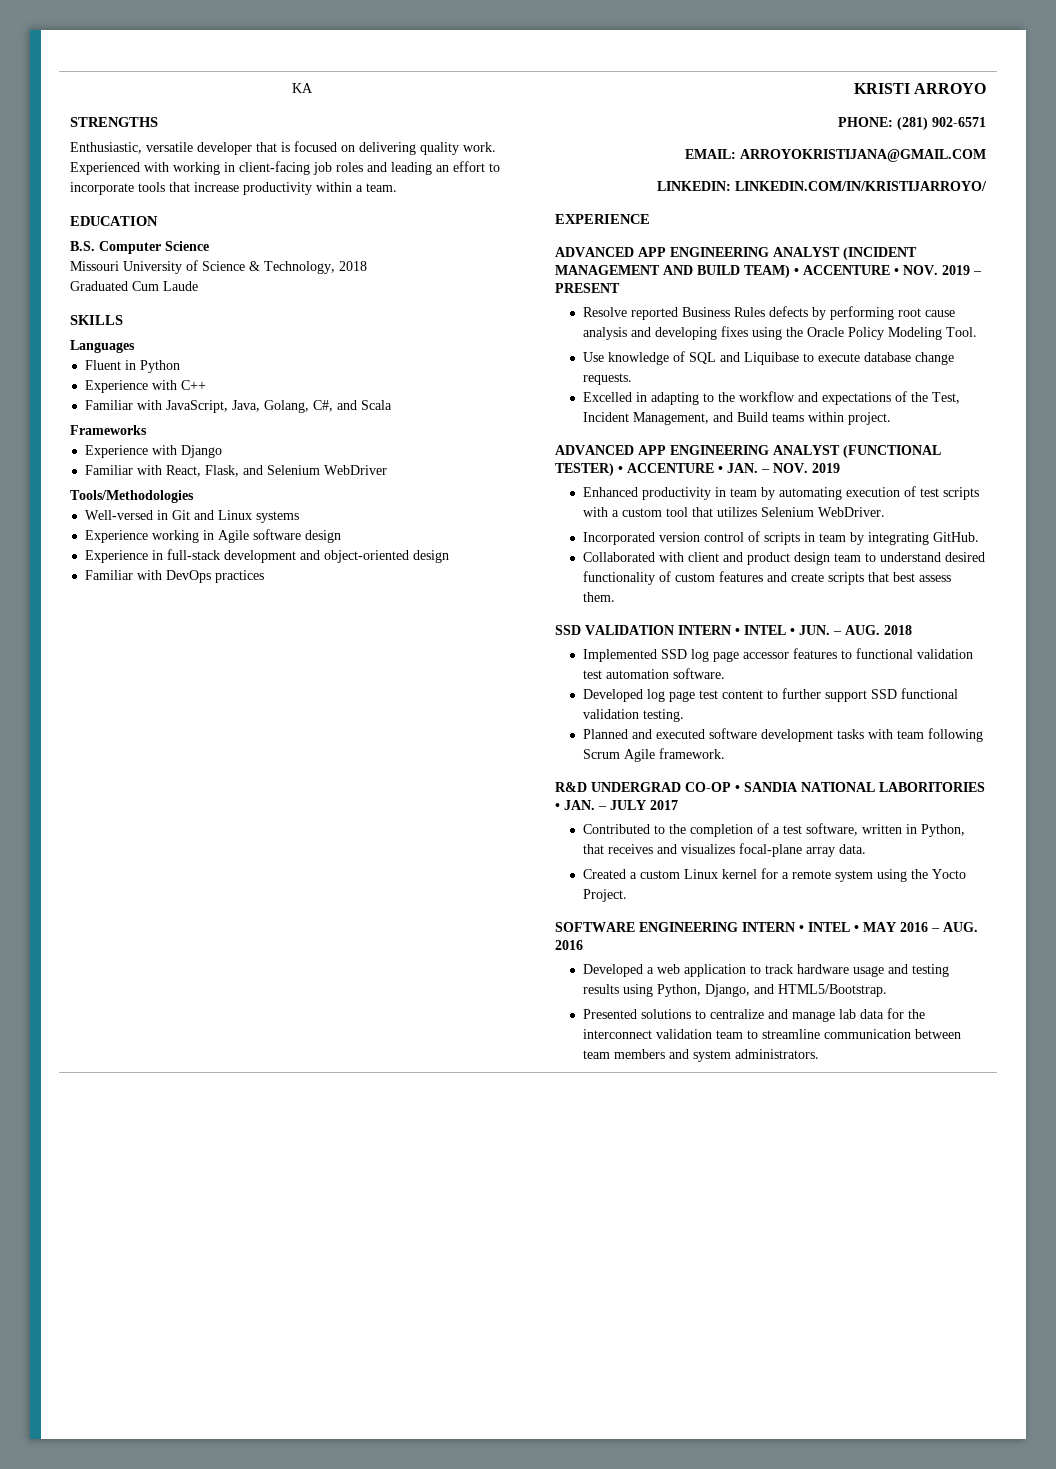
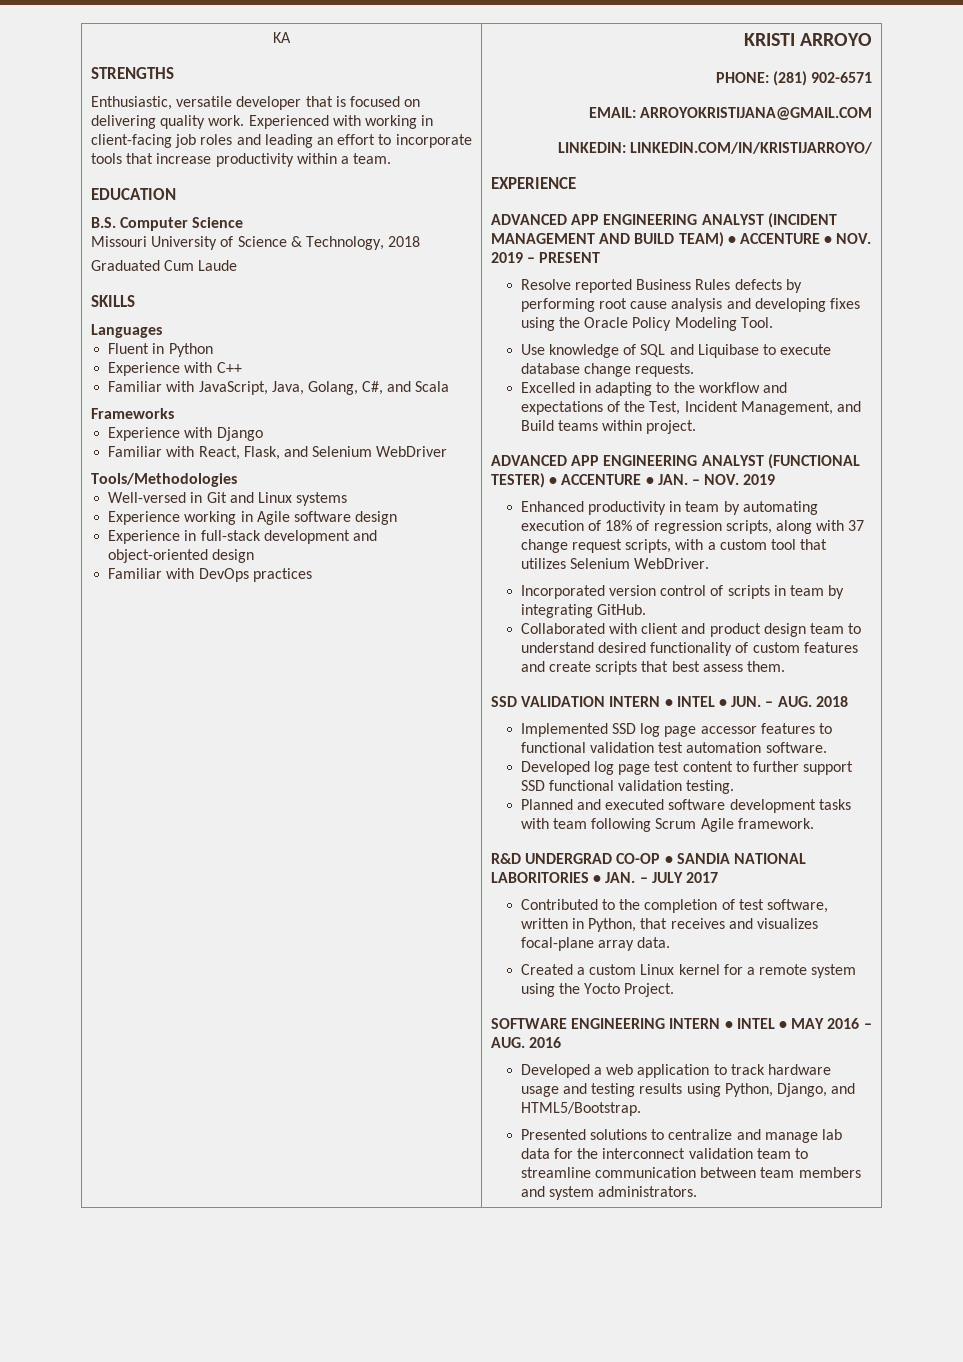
[919,487,979,500] test scripts -> [605,520,865,534] [520,539,672,553] 18% of regression scripts, along with 37 change request scripts,
[772,827,780,834] a -> (735, 904) none

